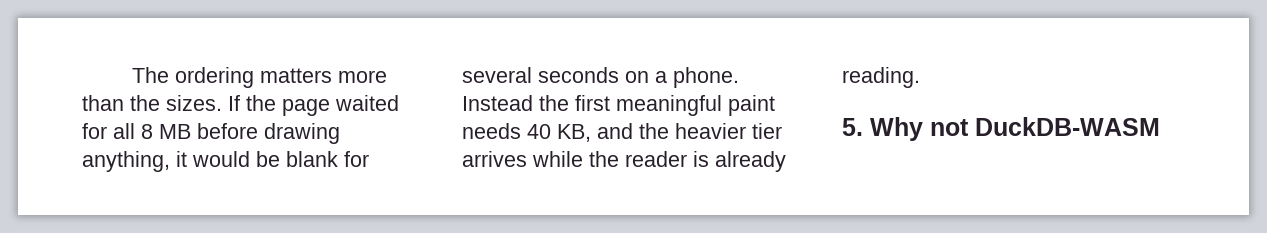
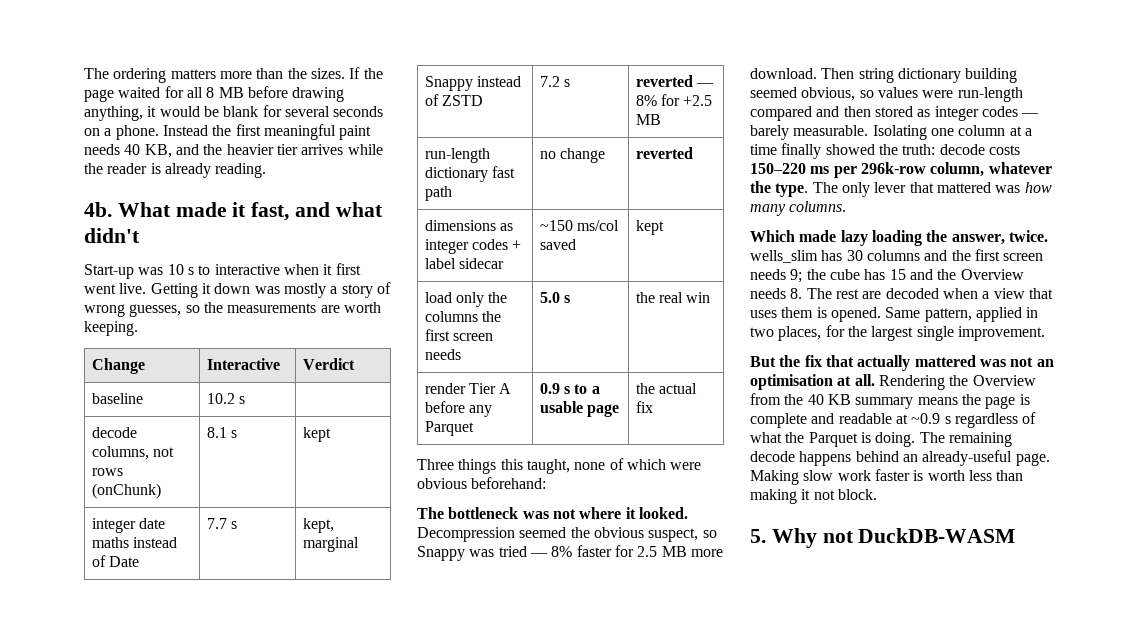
(920, 77) none -> [84,202,383,221] [84,228,140,243] [84,263,361,279] [84,282,391,298] [84,302,381,317] [84,321,138,336] [91,358,145,374] [206,358,280,370] [302,358,355,370] [91,393,143,404] [206,393,246,404] [91,427,137,438] [91,446,175,460] [91,468,123,476] [91,483,161,499] [206,427,238,438] [302,427,331,442] [91,518,166,533] [91,537,178,548] [91,555,140,567] [206,518,238,529] [302,518,334,533] [302,537,359,552] [424,76,522,91] [424,94,484,106] [539,76,571,87] [635,75,715,87] [635,94,713,106] [635,114,661,125] [424,148,490,163] [424,166,516,182] [424,186,452,201] [539,148,606,163] [635,147,693,159] [424,220,514,231] [424,239,522,254] [424,258,505,269] [539,220,620,231] [539,239,576,250] [635,220,664,235] [424,292,508,307] [424,311,502,322] [424,329,494,341] [424,349,461,360] [539,292,571,303] [635,292,711,303] [424,383,512,394] [424,401,493,417] [424,421,474,436] [539,383,600,394] [539,401,620,417] [635,383,698,394] [635,401,653,413] [417,458,702,474] [417,477,547,489] [417,507,688,519] [417,527,717,542] [417,545,723,561] [750,68,1018,83] [750,87,1023,102] [750,106,1040,121] [750,125,1032,140] [750,143,1020,159] [750,162,1052,178] [750,181,1052,197] [750,201,847,216] [750,230,1048,246] [750,249,1044,263] [750,269,1024,283] [750,288,1053,299] [750,307,1039,322] [750,325,1045,341] [750,355,1054,371] [750,374,1036,390] [750,393,1030,409] [750,412,1037,428] [750,432,1012,447] [750,450,1050,466] [750,469,1024,485] [750,489,877,504] // 4b. What made it fast, and what didn't // Start-up was 10 s to interactive when it first went live. Getting it down was mostly a story of wrong guesses, so the measurements are worth keeping. // Change | Interactive | Verdict // baseline | 10.2 s | // decode columns, not rows (onChunk) | 8.1 s | kept // integer date maths instead of Date | 7.7 s | kept, marginal // Snappy instead of ZSTD | 7.2 s | reverted — 8% for +2.5 MB // run-length dictionary fast path | no change | reverted // dimensions as integer codes + label sidecar | ~150 ms/col saved | kept // load only the columns the first screen needs | 5.0 s | the real win // render Tier A before any Parquet | 0.9 s to a usable page | the actual fix // Three things this taught, none of which were obvious beforehand: // The bottleneck was not where it looked. Decompression seemed the obvious suspect, so Snappy was tried — 8% faster for 2.5 MB more download. Then string dictionary building seemed obvious, so values were run-length compared and then stored as integer codes — barely measurable. Isolating one column at a time finally showed the truth: decode costs 150–220 ms per 296k-row column, whatever the type. The only lever that mattered was how many columns. // Which made lazy loading the answer, twice. wells_slim has 30 columns and the first screen needs 9; the cube has 15 and the Overview needs 8. The rest are decoded when a view that uses them is opened. Same pattern, applied in two places, for the largest single improvement. // But the fix that actually mattered was not an optimisation at all. Rendering the Overview from the 40 KB summary means the page is complete and readable at ~0.9 s regardless of what the Parquet is doing. The remaining decode happens behind an already-useful page. Making slow work faster is worth less than making it not block.

